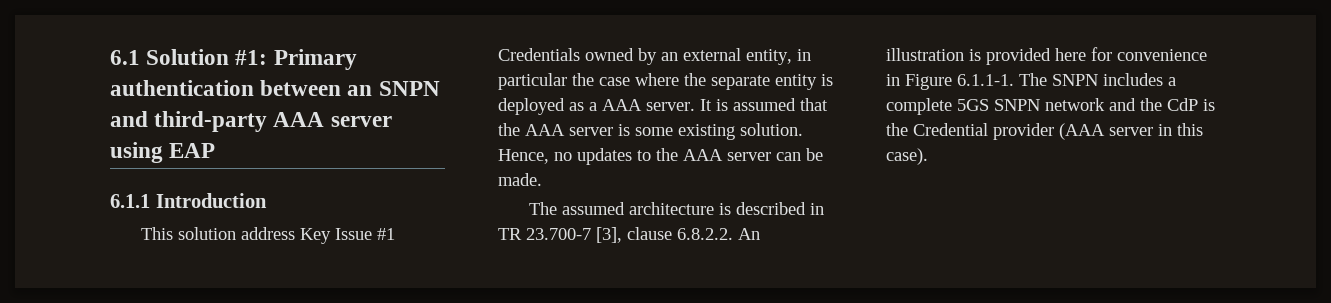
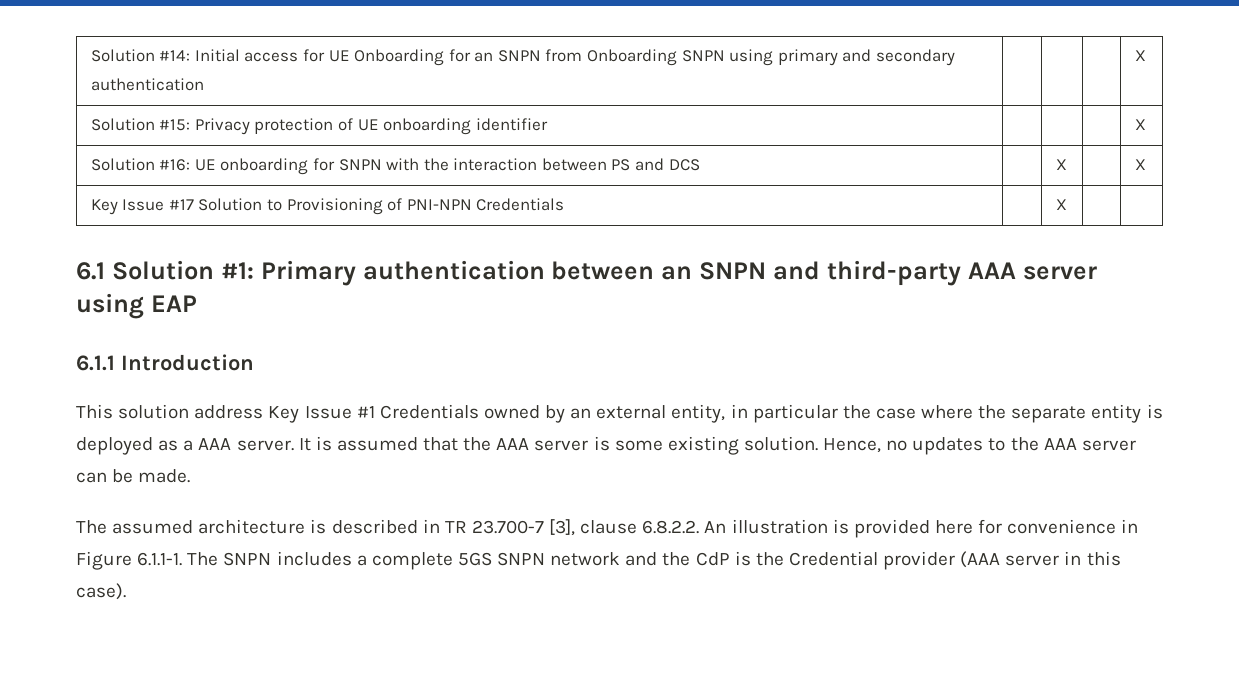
(110, 57) none -> [90,49,956,66] [90,78,204,91] [1134,50,1146,61] [90,118,548,135] [1134,119,1146,130] [90,158,700,175] [1055,159,1067,170] [1134,159,1146,170] [90,198,565,215] [1055,199,1067,210] Solution #14: Initial access for UE Onboarding for an SNPN from Onboarding SNPN using primary and secondary authentication | | | | X // Solution #15: Privacy protection of UE onboarding identifier | | | | X // Solution #16: UE onboarding for SNPN with the interaction between PS and DCS | | X | | X // Key Issue #17 Solution to Provisioning of PNI-NPN Credentials | | X | | //

